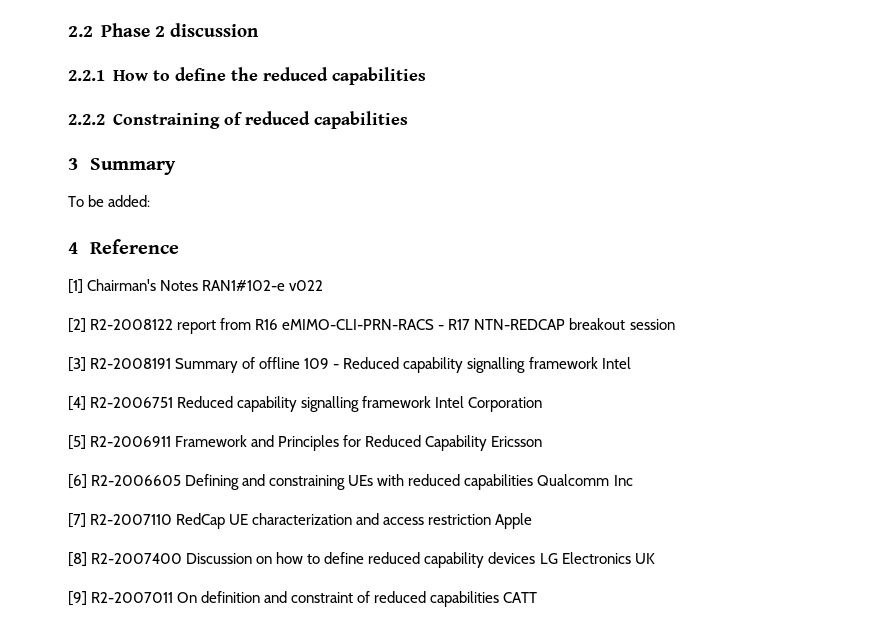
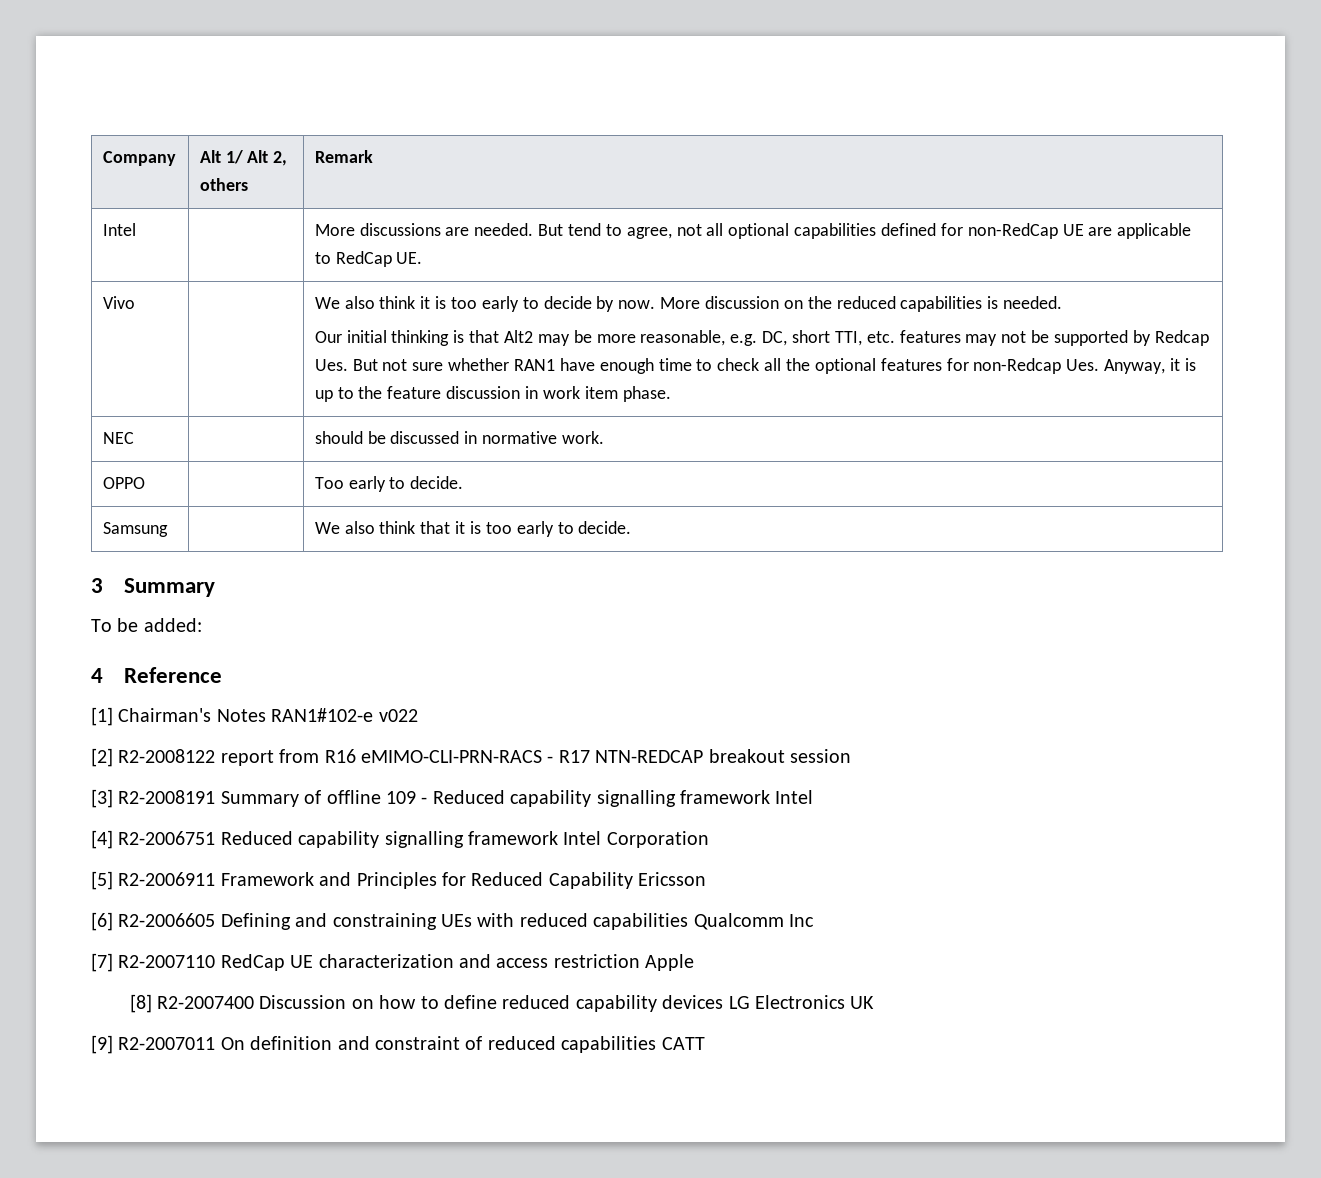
[68,23,259,37] [68,67,426,85] [68,111,408,129] 2.2 Phase 2 discussion // 2.2.1 How to define the reduced capabilities // 2.2.2 Constraining of reduced capabilities -> [102,151,176,166] [199,150,288,166] [199,178,248,191] [314,150,373,163] [102,223,136,236] [314,223,1192,239] [314,251,423,267] [102,296,135,309] [314,296,1063,312] [314,330,1209,346] [314,358,1196,374] [314,386,671,402] [102,432,134,444] [314,431,604,444] [102,477,145,489] [314,476,464,492] [102,522,168,537] [314,521,632,537] Company | Alt 1/ Alt 2, others | Remark // Intel | | More discussions are needed. But tend to agree, not all optional capabilities defined for non-RedCap UE are applicable to RedCap UE. // Vivo | | We also think it is too early to decide by now. More discussion on the reduced capabilities is needed. // Our initial thinking is that Alt2 may be more reasonable, e.g. DC, short TTI, etc. features may not be supported by Redcap Ues. But not sure whether RAN1 have enough time to check all the optional features for non-Redcap Ues. Anyway, it is up to the feature discussion in work item phase. // NEC | | should be discussed in normative work. // OPPO | | Too early to decide. // Samsung | | We also think that it is too early to decide.

